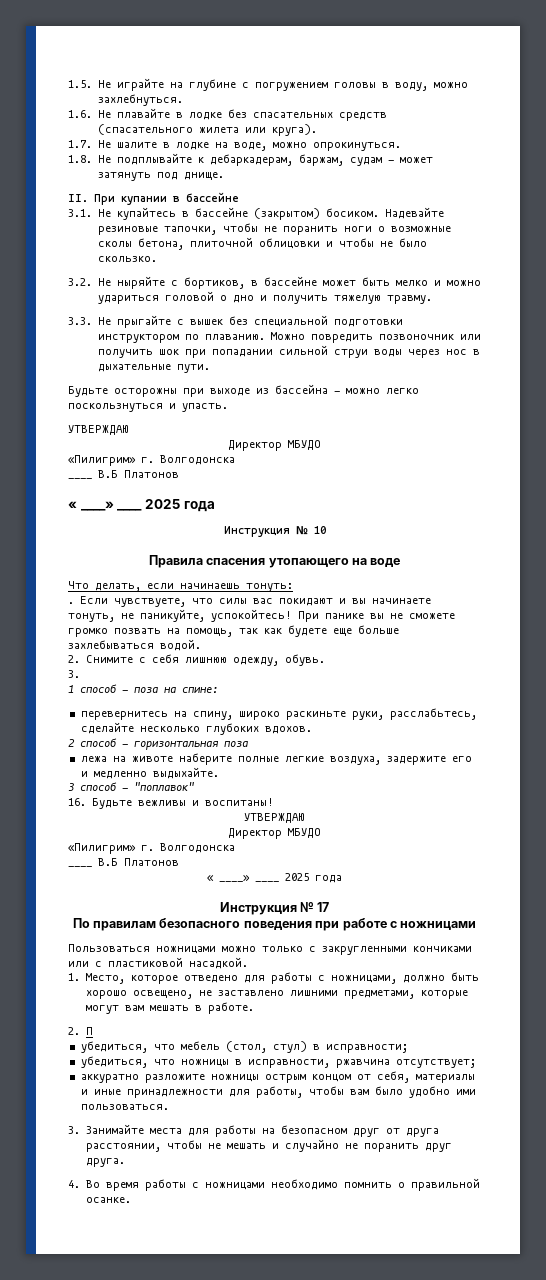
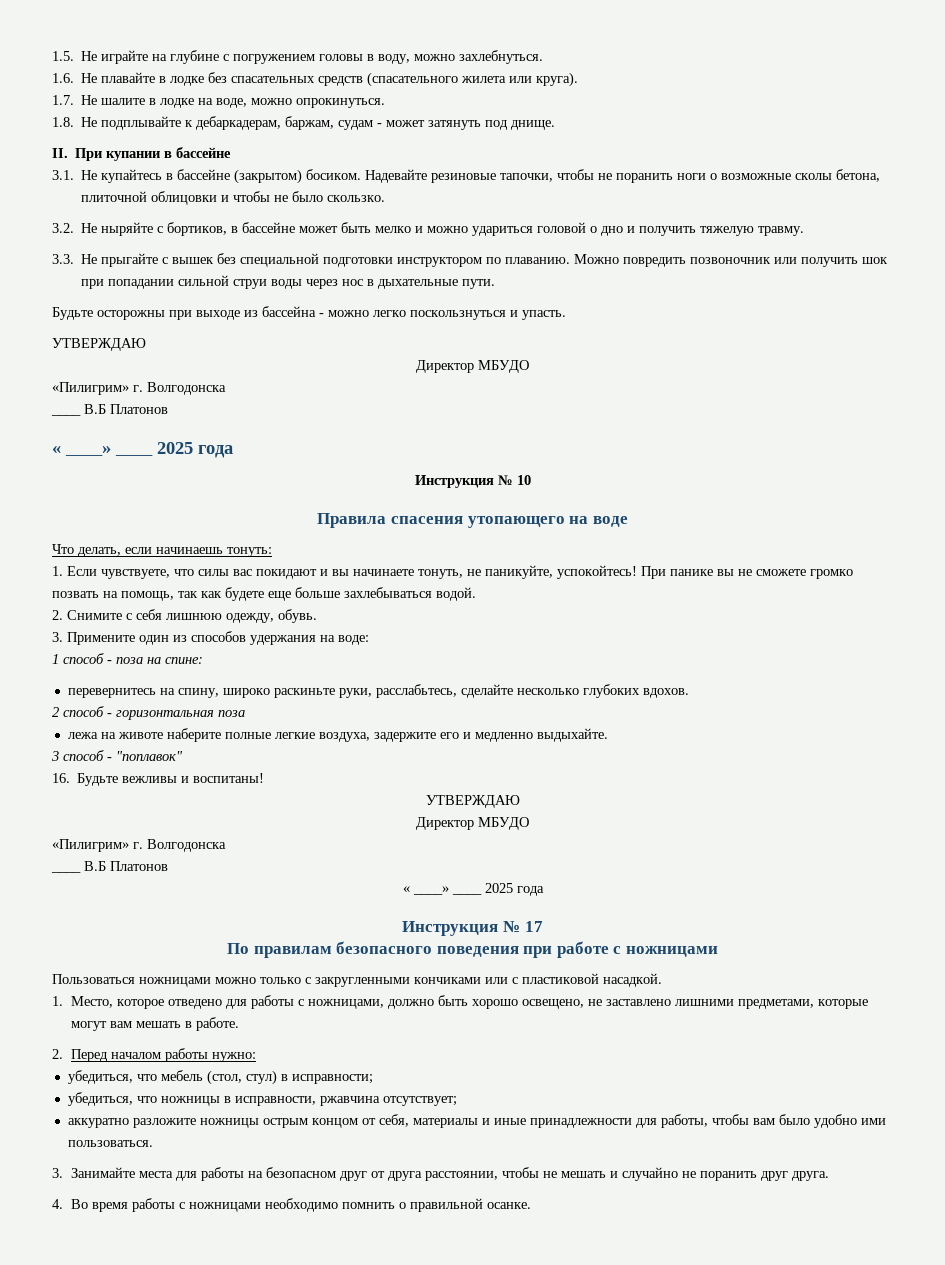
[68,602,74,604] . -> [52,566,63,576] 1.
(80, 674) none -> [67,631,369,645] Примените один из способов удержания на воде:
[85,1027,93,1035] П -> [71,1048,257,1062] Перед началом работы нужно:

